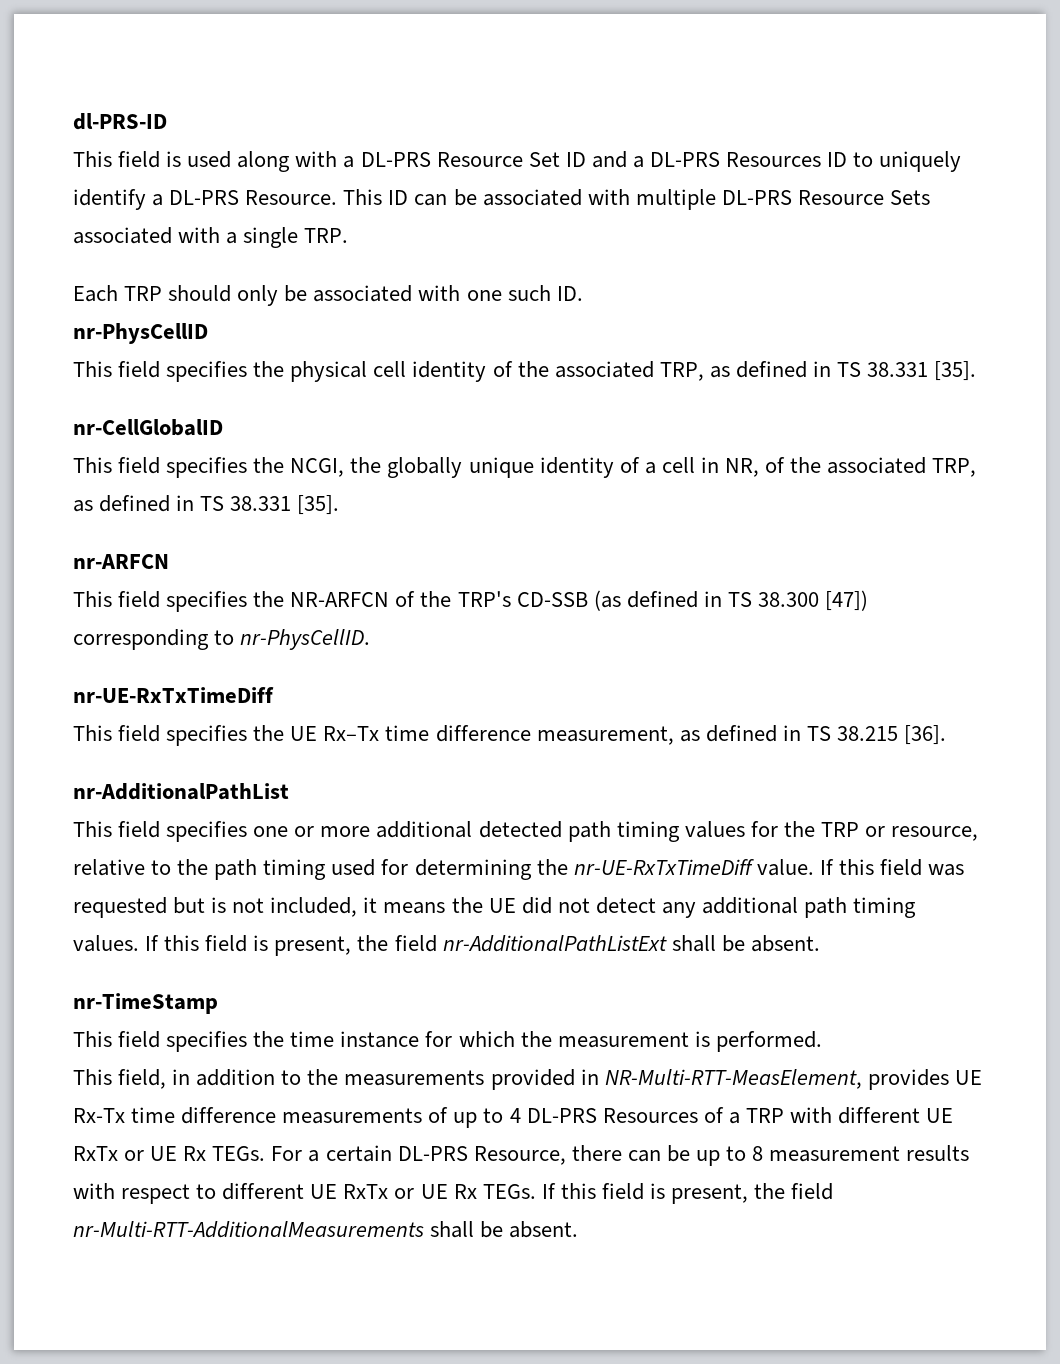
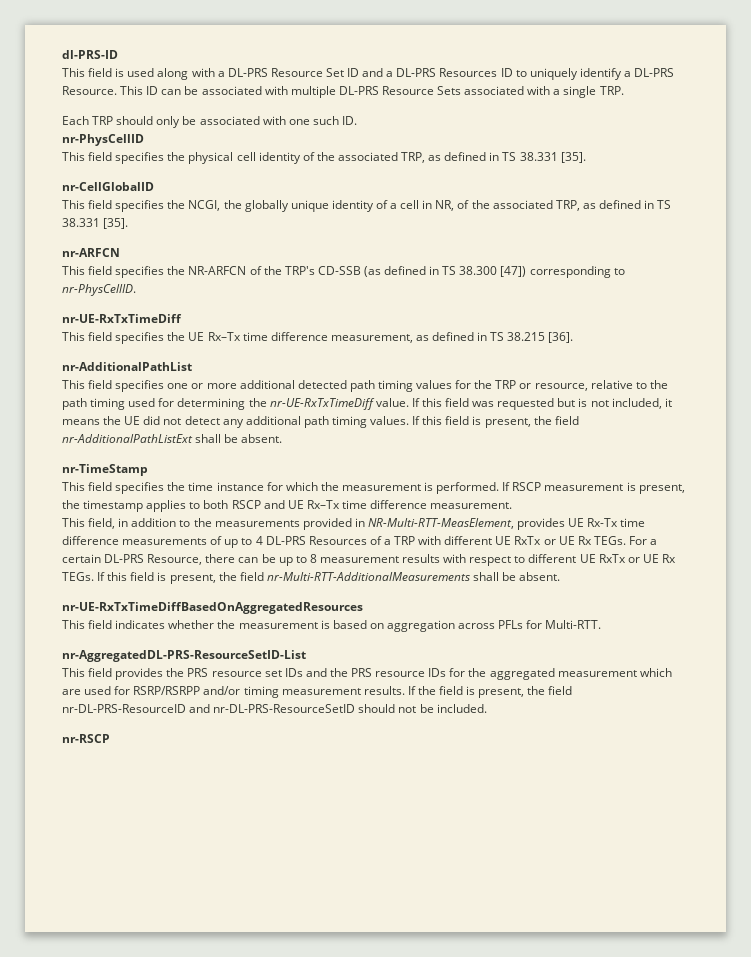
(822, 1041) none -> [502,482,685,494] [62,500,513,512] If RSCP measurement is present, the timestamp applies to both RSCP and UE Rx–Tx time difference measurement.
(579, 1229) none -> [62,602,363,614] [62,620,602,632] [62,650,306,662] [62,668,672,680] [62,686,573,698] [62,704,487,713] [62,734,110,743] // nr-UE-RxTxTimeDiffBasedOnAggregatedResources // This field indicates whether the measurement is based on aggregation across PFLs for Multi-RTT. // nr-AggregatedDL-PRS-ResourceSetID-List // This field provides the PRS resource set IDs and the PRS resource IDs for the aggregated measurement which are used for RSRP/RSRPP and/or timing measurement results. If the field is present, the field nr-DL-PRS-ResourceID and nr-DL-PRS-ResourceSetID should not be included. // nr-RSCP

